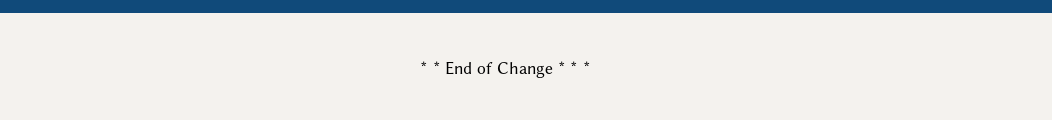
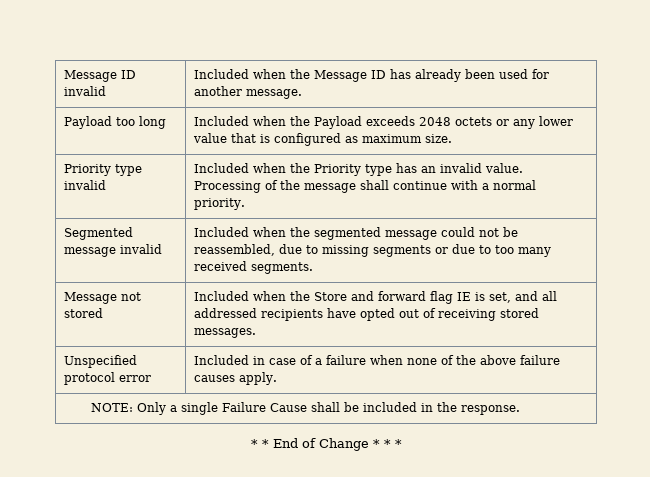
(419, 67) none -> [63,70,136,82] [63,86,106,96] [193,69,549,82] [193,86,302,99] [63,116,166,129] [193,116,573,129] [192,133,452,146] [63,164,142,176] [63,180,106,190] [193,163,523,176] [193,180,536,193] [193,198,245,210] [63,227,133,240] [63,244,162,257] [193,227,518,240] [193,244,551,257] [193,261,313,274] [63,292,141,304] [63,308,103,318] [193,291,557,304] [193,308,539,321] [193,328,256,338] [63,355,137,368] [63,372,151,385] [193,355,560,365] [193,372,277,385] [90,402,520,415] Message ID invalid | Included when the Message ID has already been used for another message. // Payload too long | Included when the Payload exceeds 2048 octets or any lower value that is configured as maximum size. // Priority type invalid | Included when the Priority type has an invalid value. Processing of the message shall continue with a normal priority. // Segmented message invalid | Included when the segmented message could not be reassembled, due to missing segments or due to too many received segments. // Message not stored | Included when the Store and forward flag IE is set, and all addressed recipients have opted out of receiving stored messages. // Unspecified protocol error | Included in case of a failure when none of the above failure causes apply. // NOTE: Only a single Failure Cause shall be included in the response. //

